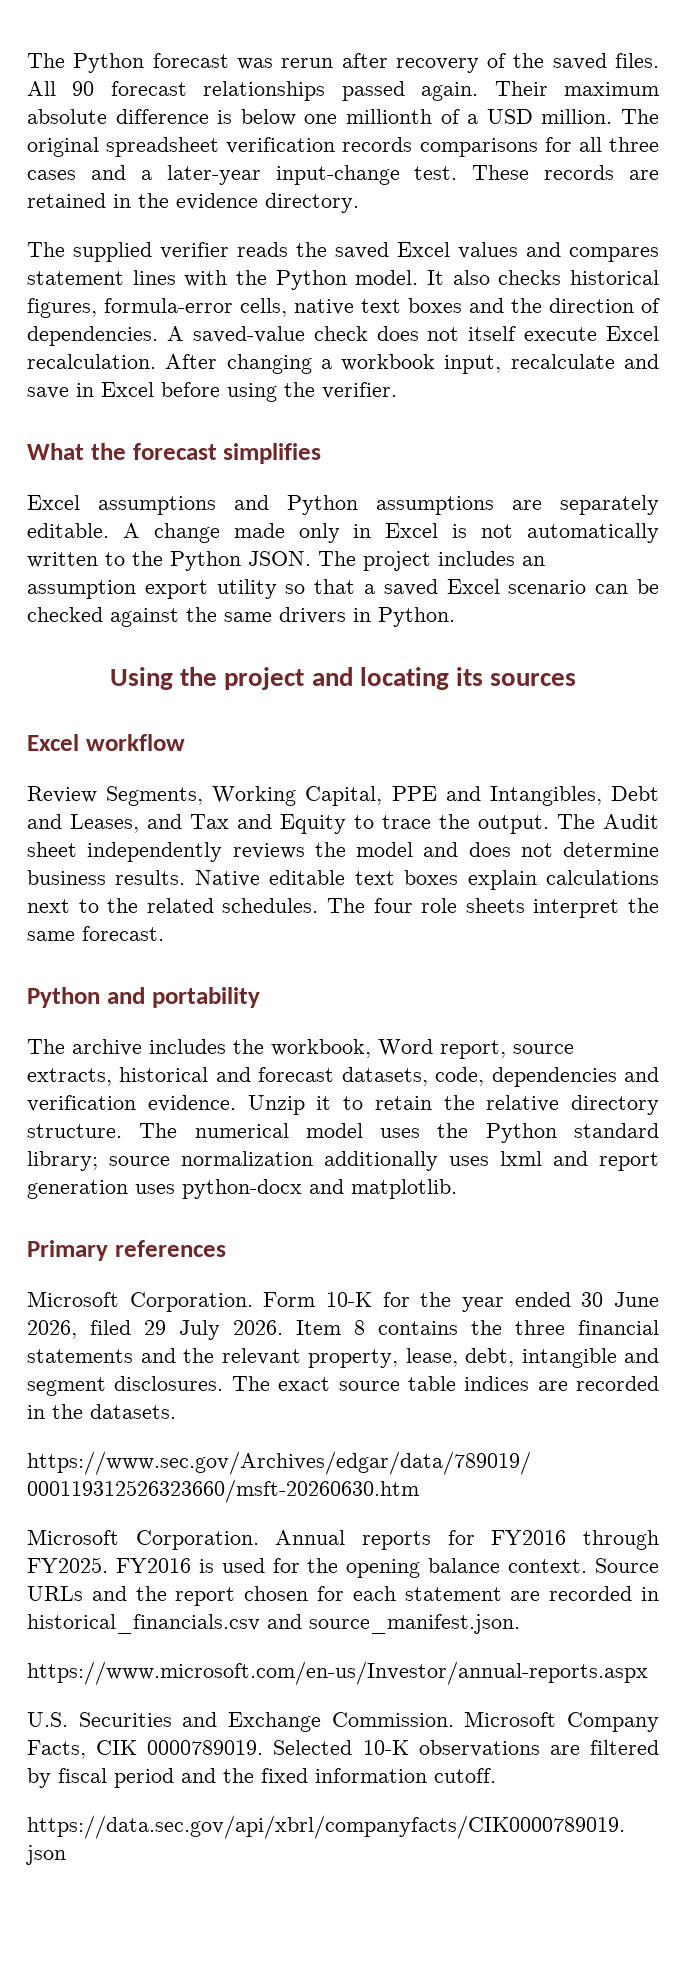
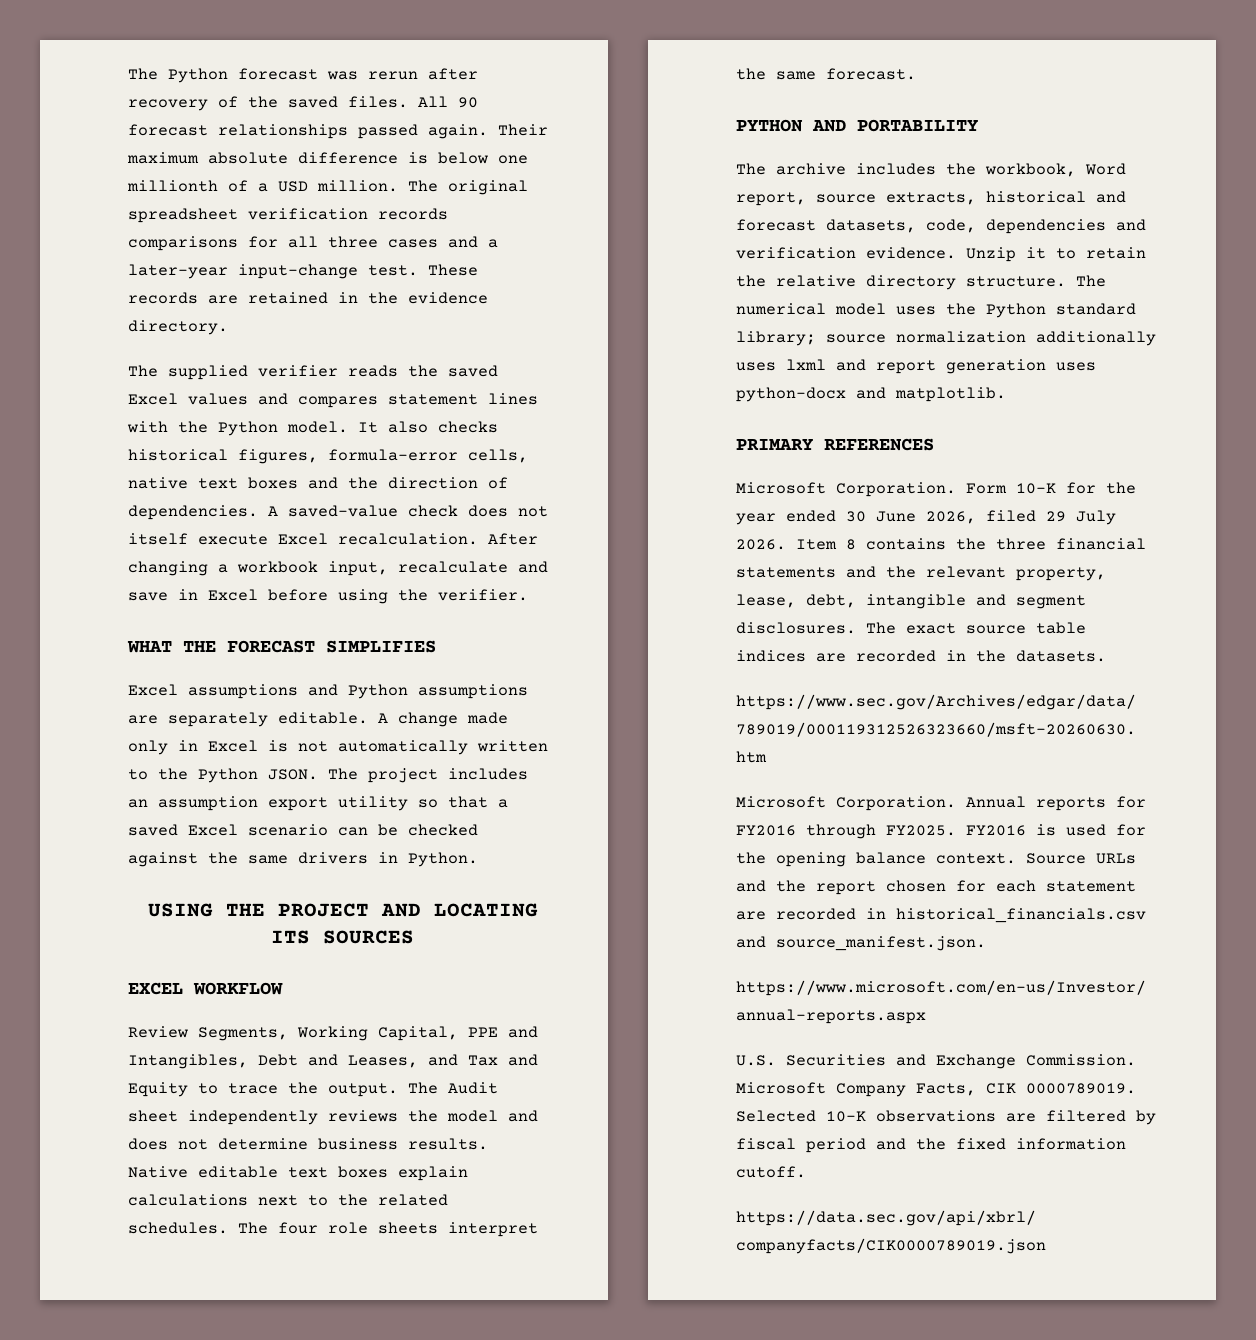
[27,443,322,464] What the forecast simplifies -> [127,640,436,653] WHAT THE FORECAST SIMPLIFIES
[110,667,576,690] [27,734,185,751] Using the project and locating its sources // Excel workflow -> [147,903,538,917] [271,930,414,944] [128,982,283,995] USING THE PROJECT AND LOCATING ITS SOURCES // EXCEL WORKFLOW
[27,987,260,1008] Python and portability -> [736,119,979,132] PYTHON AND PORTABILITY
[27,1240,226,1261] Primary references -> [736,438,934,451] PRIMARY REFERENCES

